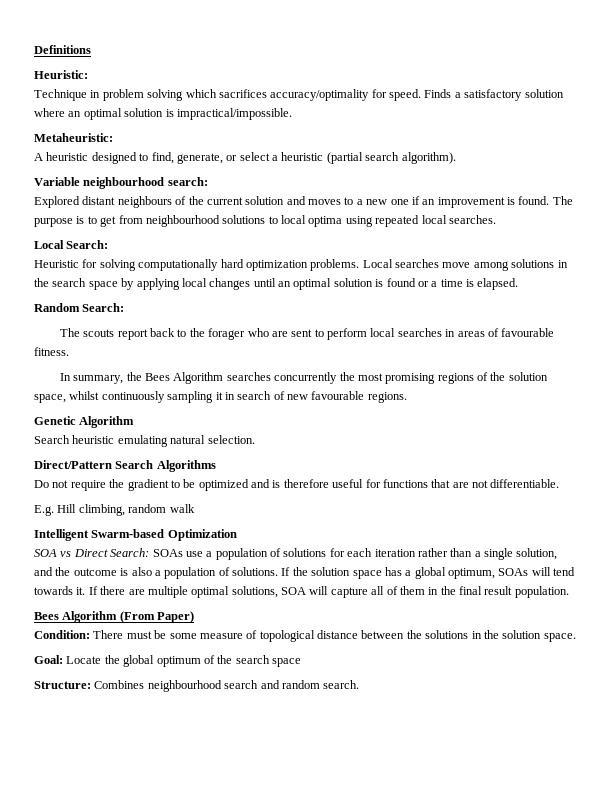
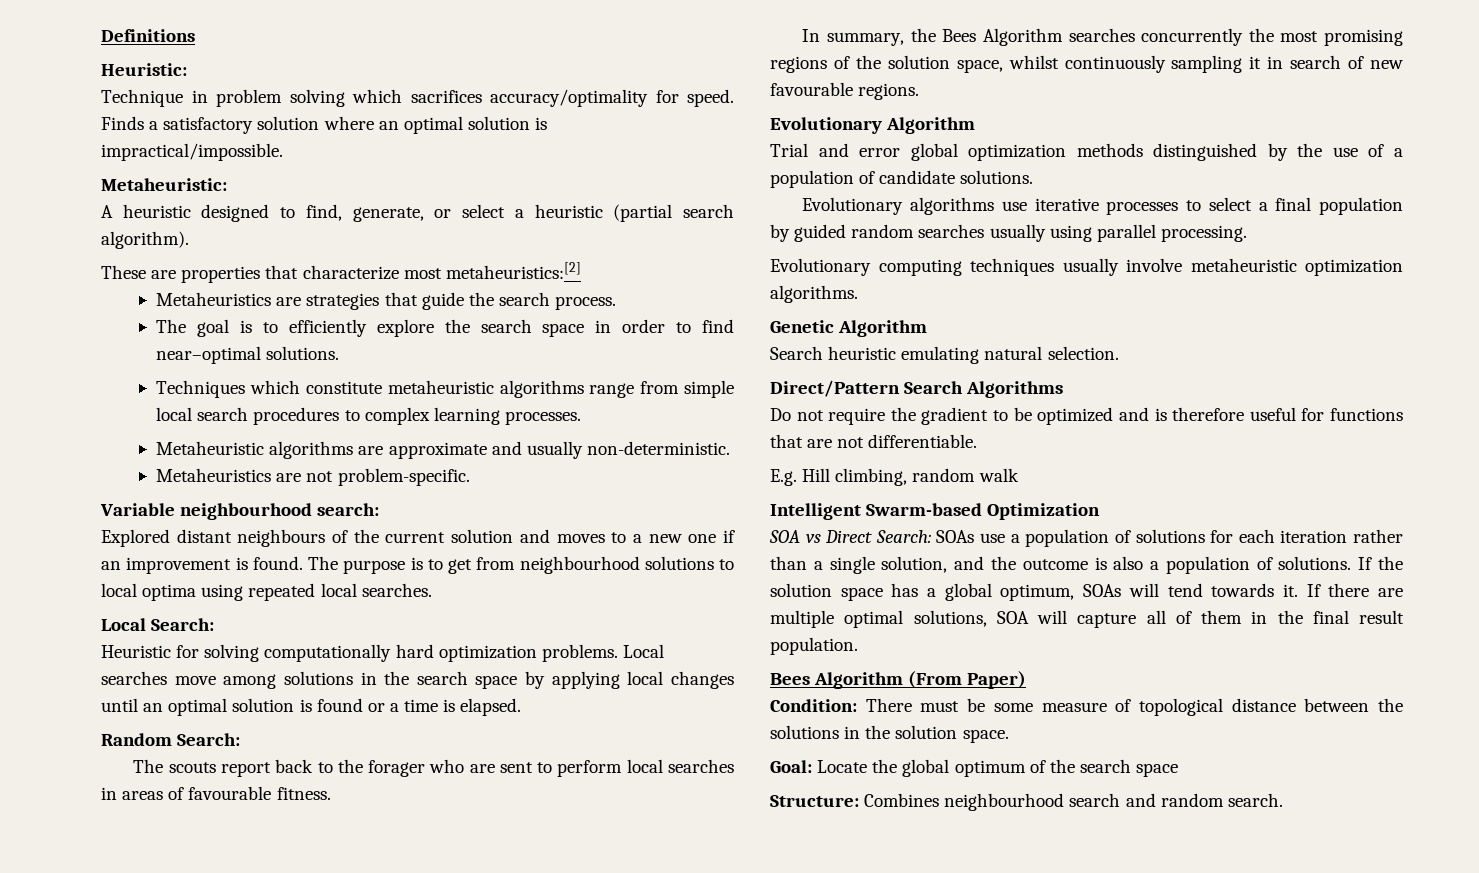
(456, 158) none -> [101,262,581,283] [156,292,617,310] [156,319,735,337] [156,346,340,364] [156,380,734,398] [156,407,581,425] [156,441,730,459] [156,468,470,486] // These are properties that characterize most metaheuristics:[2] // Metaheuristics are strategies that guide the search process. // The goal is to efficiently explore the search space in order to find near–optimal solutions. // Techniques which constitute metaheuristic algorithms range from simple local search procedures to complex learning processes. // Metaheuristic algorithms are approximate and usually non-deterministic. // Metaheuristics are not problem-specific.
(407, 397) none -> [770,117,976,134] [770,143,1403,161] [770,170,1034,188] [802,197,1403,215] [770,224,1247,242] [770,258,1403,276] [770,285,858,303] // Evolutionary Algorithm // Trial and error global optimization methods distinguished by the use of a population of candidate solutions. // Evolutionary algorithms use iterative processes to select a final population by guided random searches usually using parallel processing. // Evolutionary computing techniques usually involve metaheuristic optimization algorithms.

